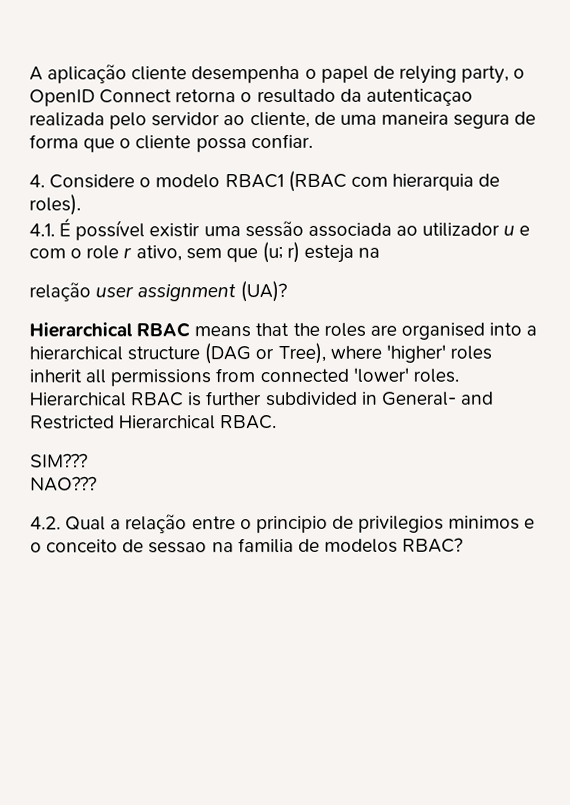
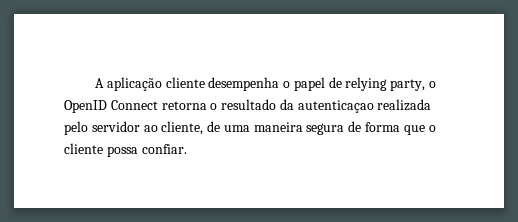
[29,170,501,192] [29,194,81,216] [29,217,531,241] [29,241,381,264] [29,280,288,303] [29,322,538,340] [29,342,492,365] [29,367,459,387] [29,391,494,407] [30,415,278,430] [30,453,88,468] [30,476,97,492] [30,514,536,534] [30,537,464,554] // 4. Considere o modelo RBAC1 (RBAC com hierarquia de roles). // 4.1. É possível existir uma sessão associada ao utilizador u e com o role r ativo, sem que (u; r) esteja na // relação user assignment (UA)? // Hierarchical RBAC means that the roles are organised into a hierarchical structure (DAG or Tree), where 'higher' roles inherit all permissions from connected 'lower' roles. Hierarchical RBAC is further subdivided in General- and Restricted Hierarchical RBAC. // SIM??? // NAO??? // 4.2. Qual a relação entre o principio de privilegios minimos e o conceito de sessao na familia de modelos RBAC? -> (187, 149) none

